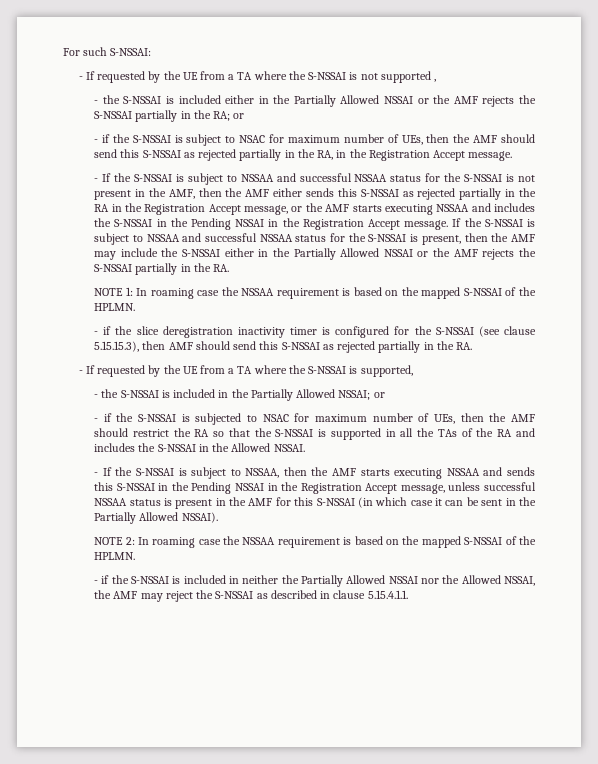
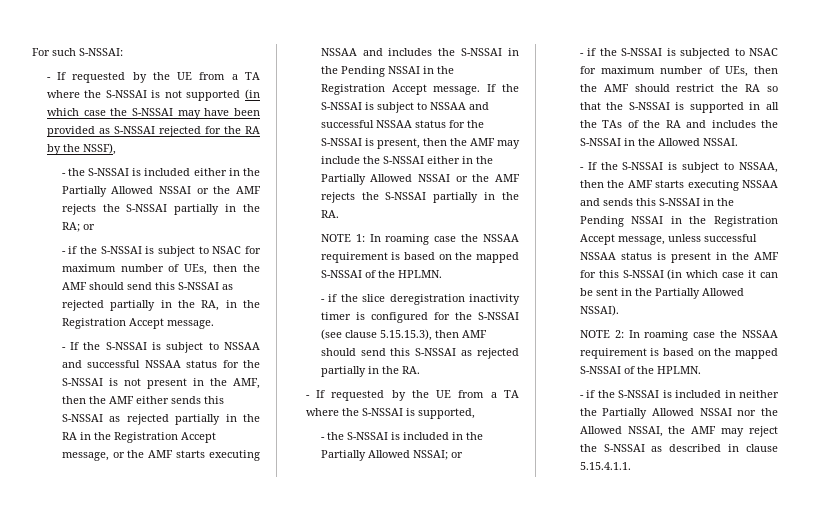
[434,79,437,82] , -> [245,89,260,100] [46,108,260,119] [46,126,260,137] [46,143,116,155] (in which case the S-NSSAI may have been provided as S-NSSAI rejected for the RA by the NSSF),

